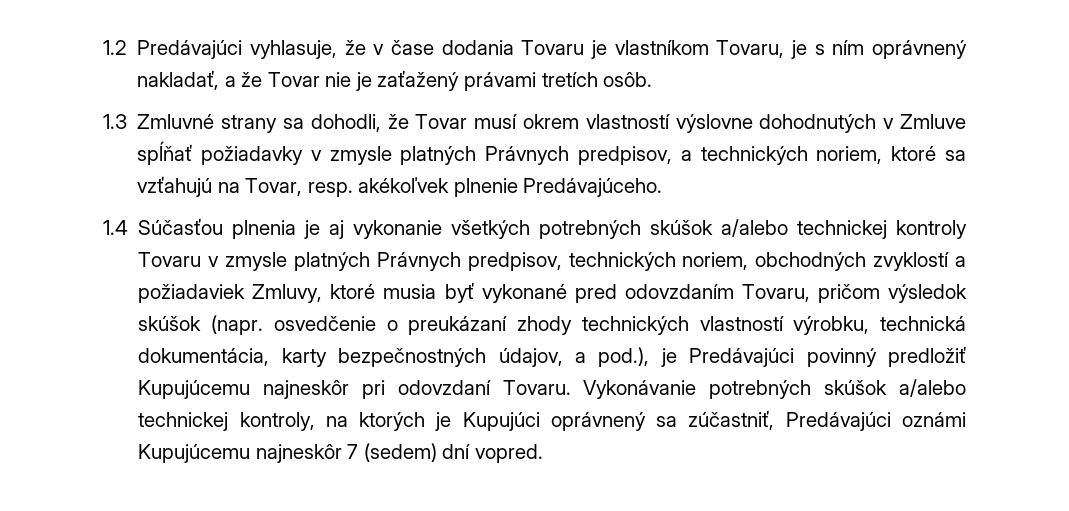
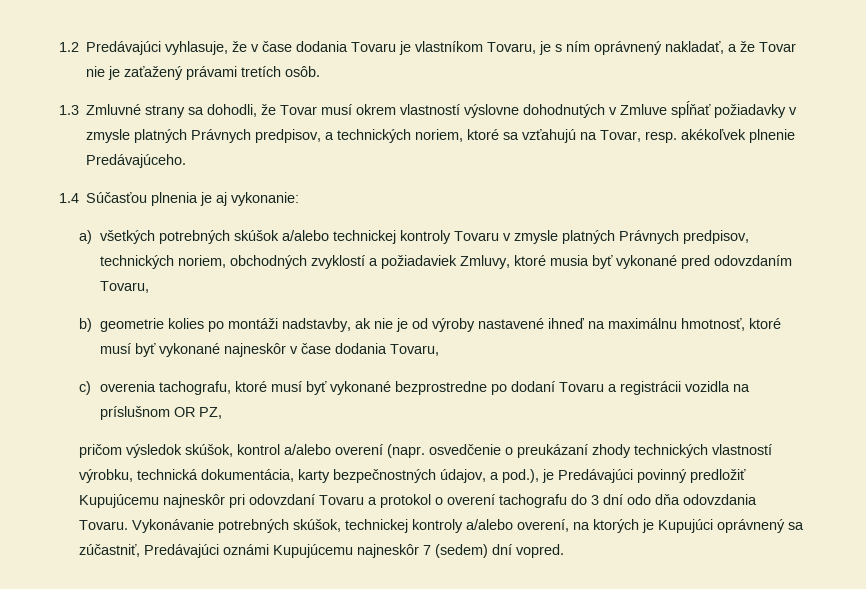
[353,220,443,239] vykonanie -> [231,192,300,206] [79,230,93,244] vykonanie: // a)
[817,284,968,303] [138,316,202,331] pričom výsledok skúšok -> [79,318,781,332] [99,343,439,357] [79,381,750,395] [99,406,222,420] [79,444,384,458] // b) geometrie kolies po montáži nadstavby, ak nie je od výroby nastavené ihneď na maximálnu hmotnosť, ktoré musí byť vykonané najneskôr v čase dodania Tovaru, // c) overenia tachografu, ktoré musí byť vykonané bezprostredne po dodaní Tovaru a registrácii vozidla na príslušnom OR PZ, // pričom výsledok skúšok, kontrol a/alebo overení
[502,379,966,399] [138,412,315,431] Tovaru. Vykonávanie potrebných skúšok a/alebo technickej kontroly, -> [319,494,758,508] [79,519,570,533] Tovaru a protokol o overení tachografu do 3 dní odo dňa odovzdania Tovaru. Vykonávanie potrebných skúšok, technickej kontroly a/alebo overení,

